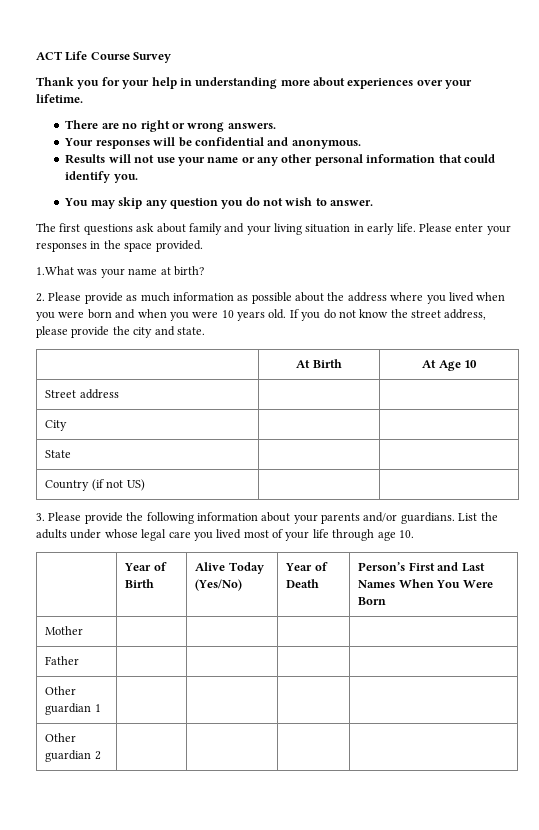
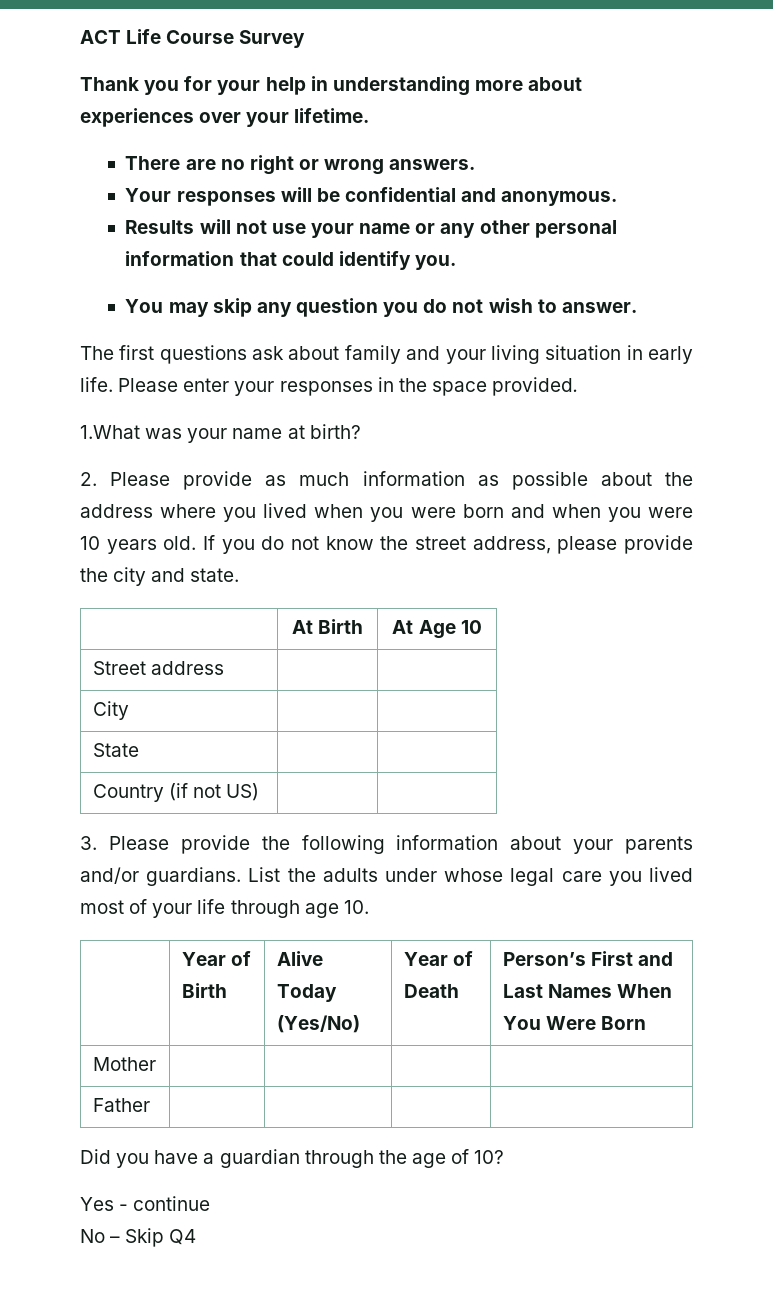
[45,686,77,695] [45,703,101,715] [45,733,77,742] [45,750,101,762] // Other guardian 1 | | | | // Other guardian 2 | | | | -> [80,1149,505,1168] [80,1196,211,1211] [80,1228,197,1247] // Did you have a guardian through the age of 10? // Yes - continue // No – Skip Q4

